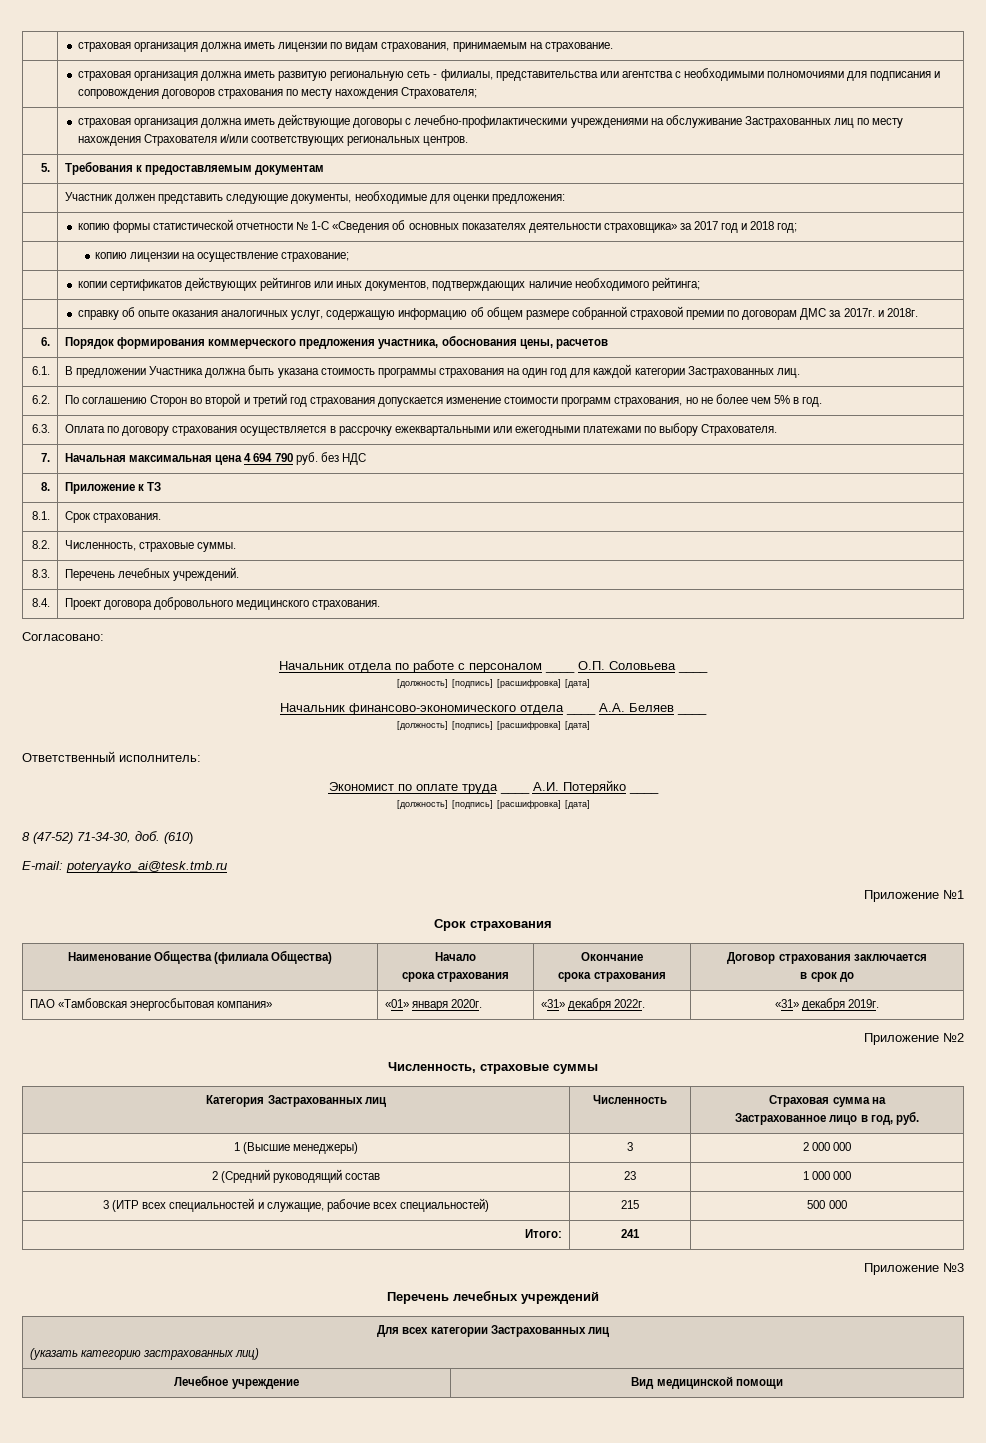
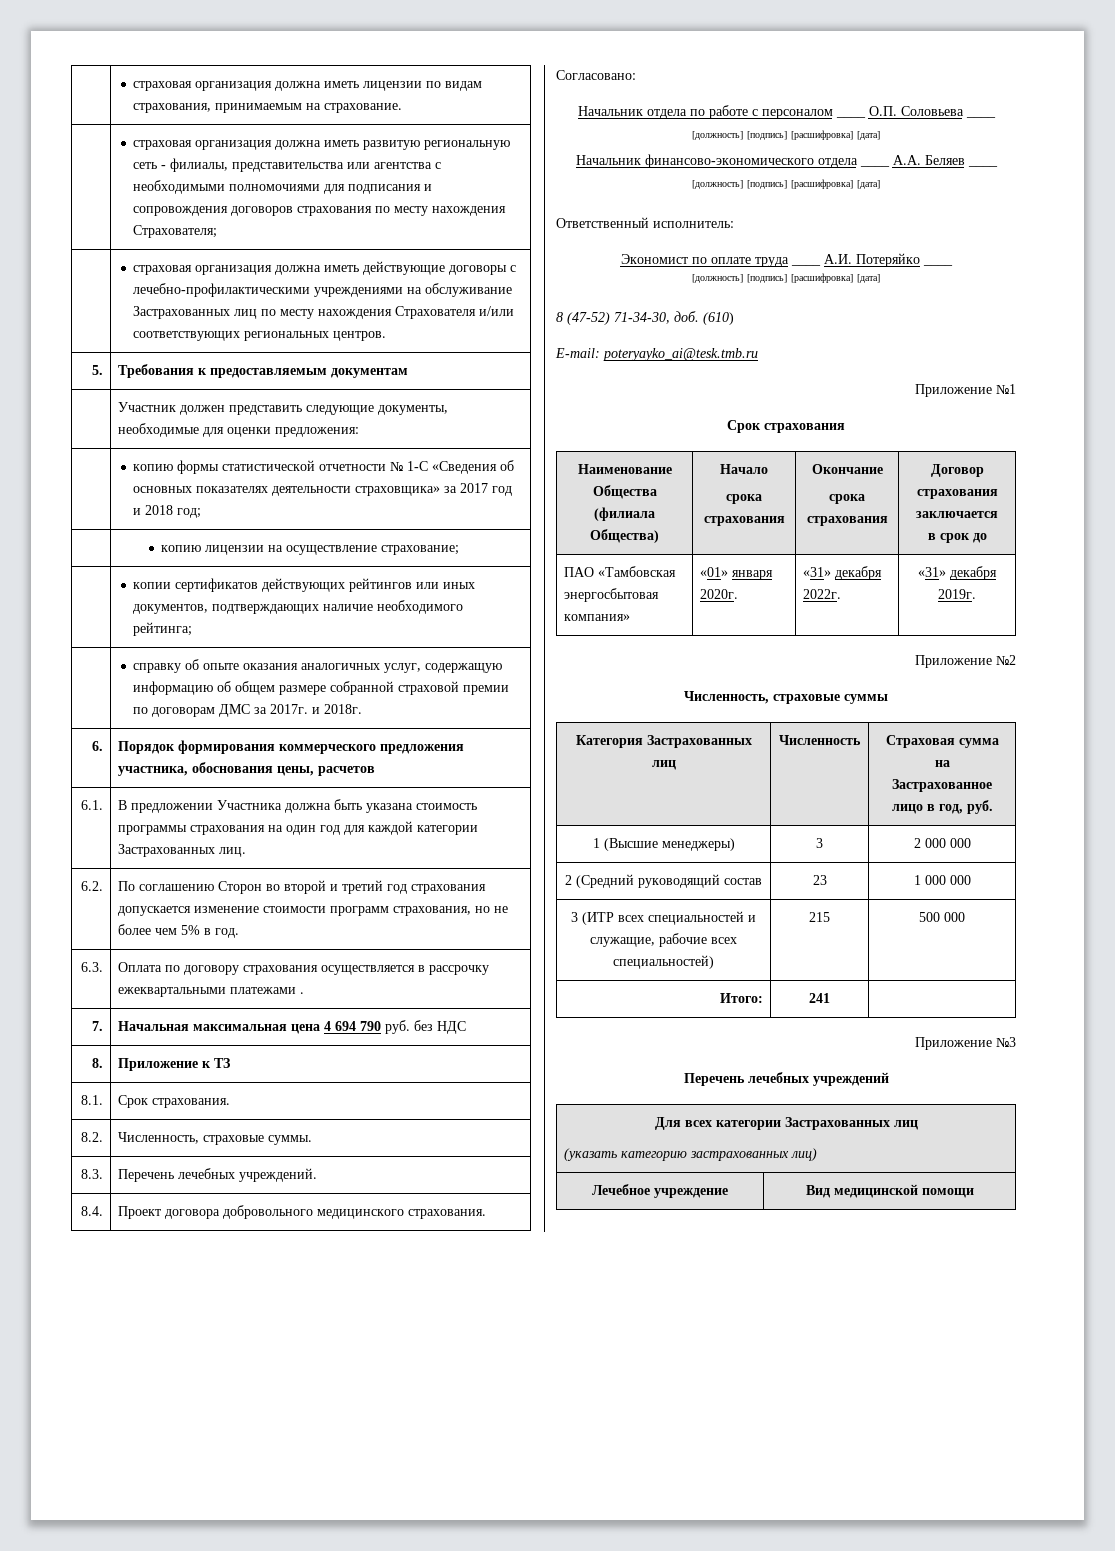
[492,423,778,436] или ежегодными платежами по выбору Страхователя. -> [230,987,305,994] платежами .

